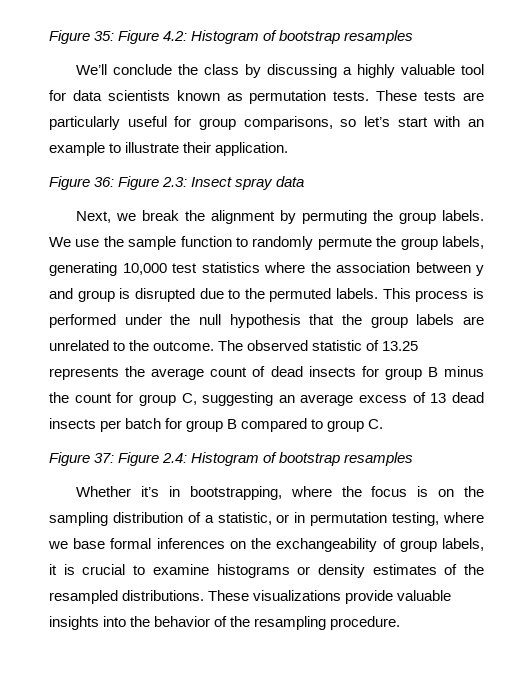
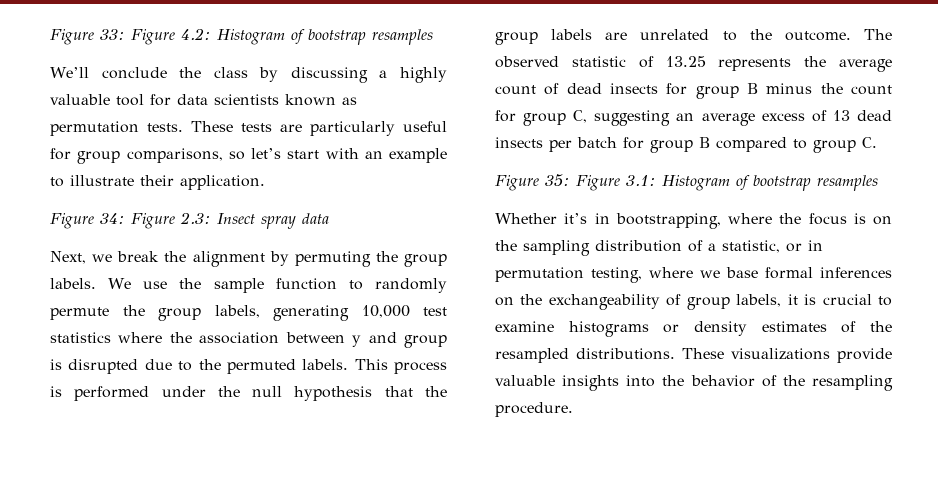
[49,30,115,44] Figure 35: -> [50,29,125,45] Figure 33:
[94,177,115,187] 36: -> [100,213,125,224] 34:
[94,452,188,466] 37: Figure 2.4: -> [545,174,656,191] 35: Figure 3.1:

